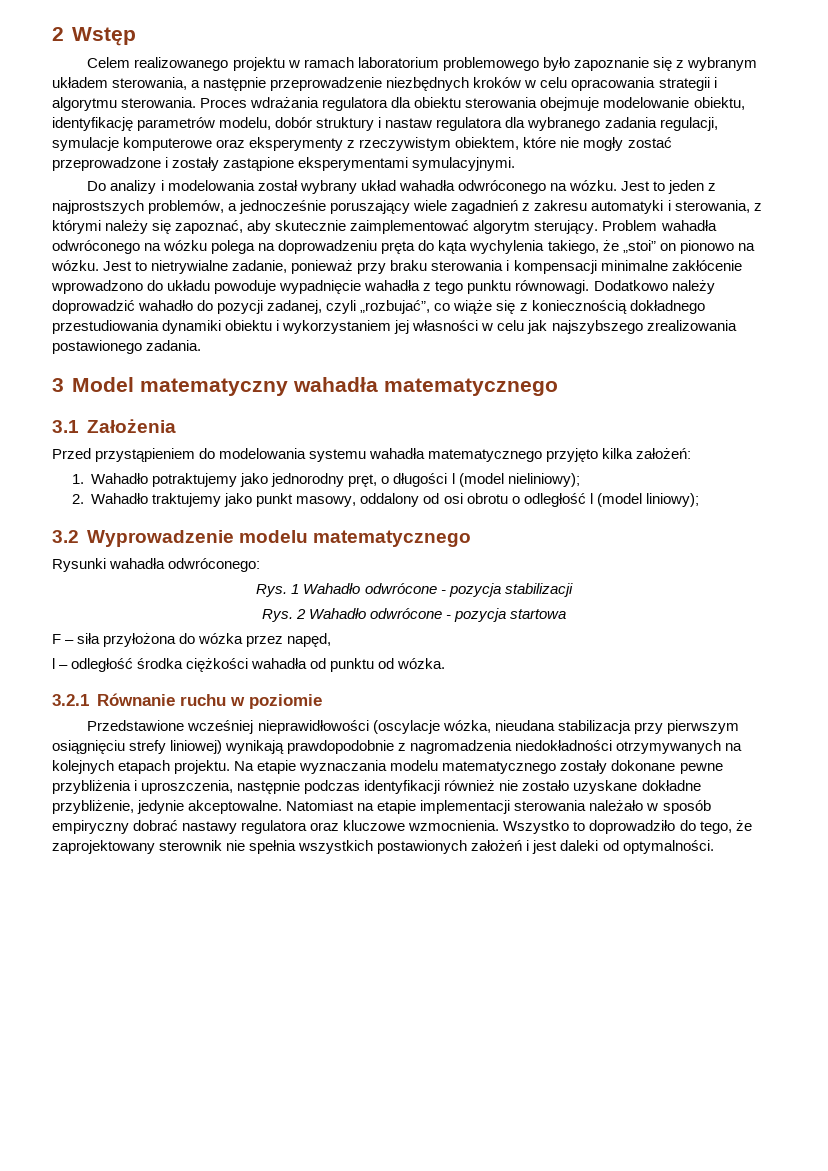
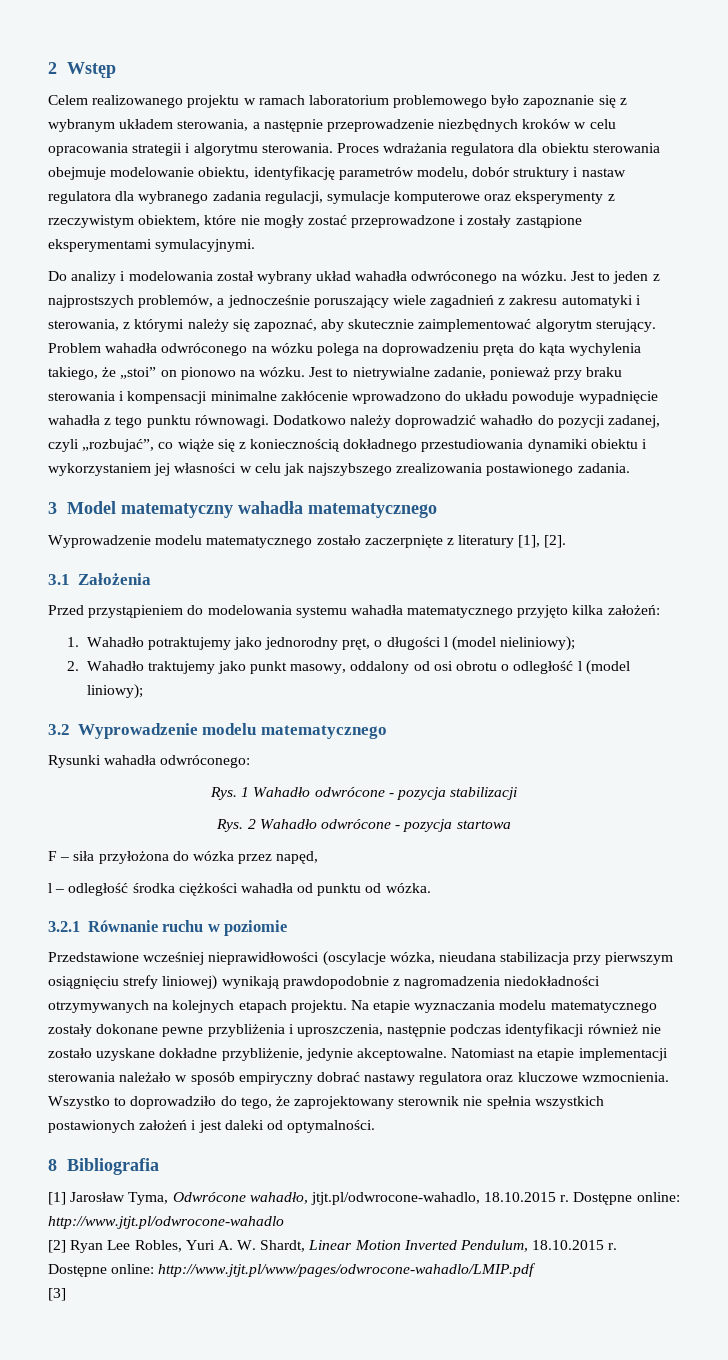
(558, 387) none -> [48,535,567,548] // Wyprowadzenie modelu matematycznego zostało zaczerpnięte z literatury [1], [2].
(714, 847) none -> [48,1158,159,1175] [48,1192,680,1205] [48,1216,284,1229] [48,1240,618,1253] [48,1263,537,1277] [48,1288,66,1301] // 8 Bibliografia // [1] Jarosław Tyma, Odwrócone wahadło, jtjt.pl/odwrocone-wahadlo, 18.10.2015 r. Dostępne online: http://www.jtjt.pl/odwrocone-wahadlo // [2] Ryan Lee Robles, Yuri A. W. Shardt, Linear Motion Inverted Pendulum, 18.10.2015 r. Dostępne online: http://www.jtjt.pl/www/pages/odwrocone-wahadlo/LMIP.pdf // [3]

